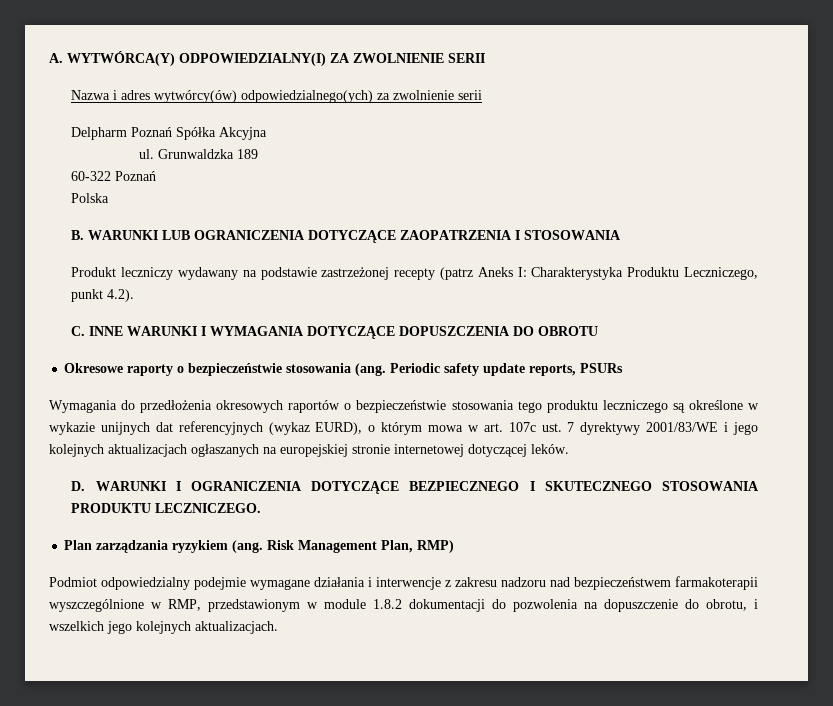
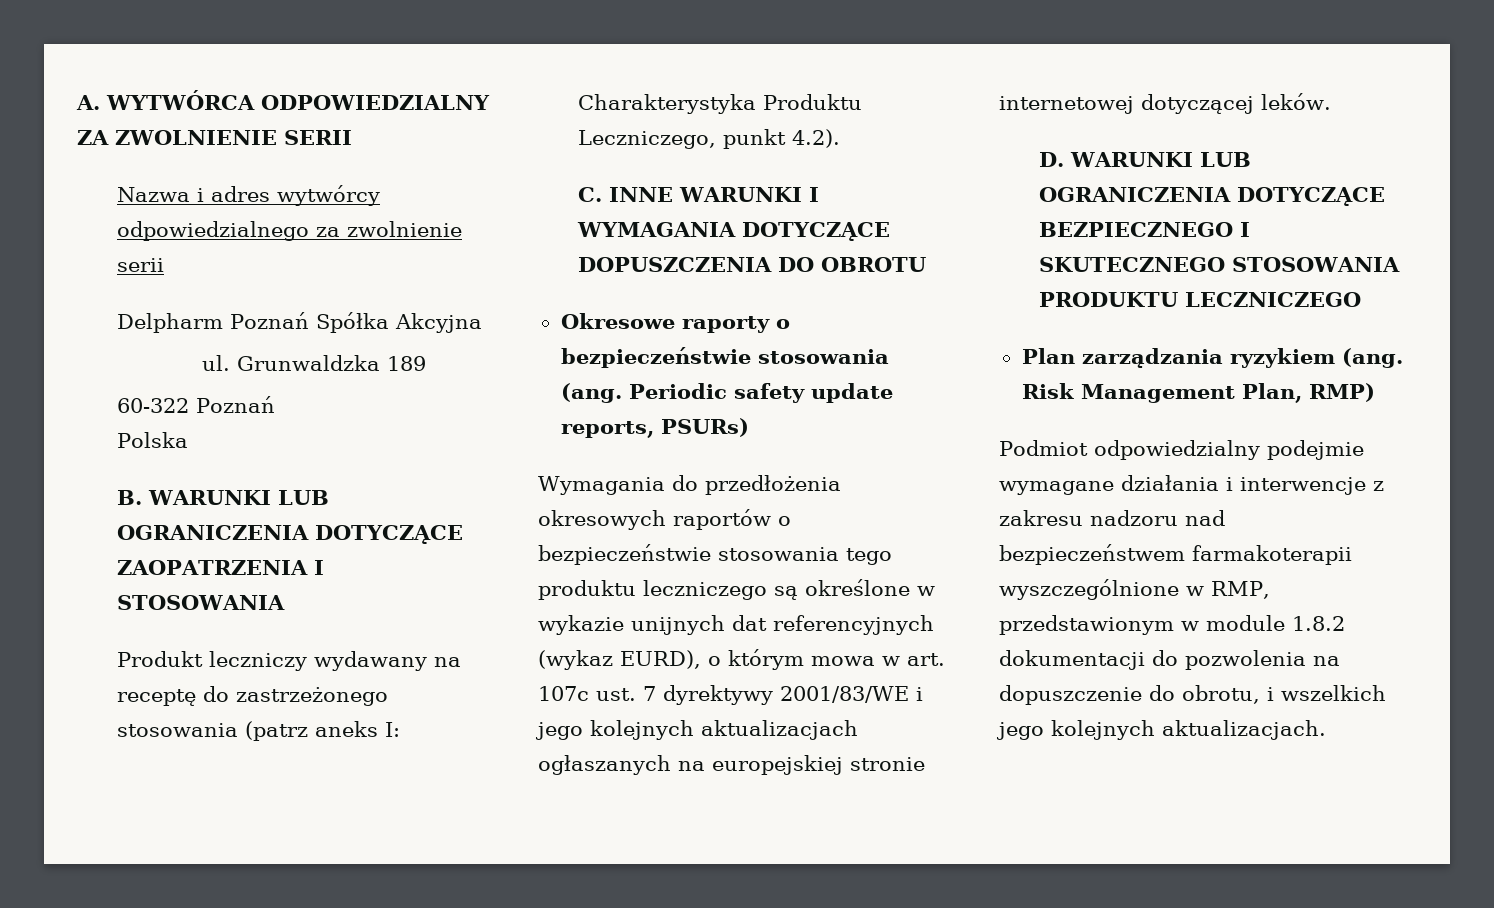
[67,51,326,66] WYTWÓRCA(Y) ODPOWIEDZIALNY(I) -> [106,90,490,110] WYTWÓRCA ODPOWIEDZIALNY
[154,90,374,103] wytwórcy(ów) odpowiedzialnego(ych) -> [277,185,381,206] [117,221,310,241] wytwórcy odpowiedzialnego
[260,267,513,280] podstawie zastrzeżonej recepty (patrz Aneks -> [117,686,389,706] [117,721,379,741] receptę do zastrzeżonego stosowania (patrz aneks
[580,363,624,373] PSURs -> [660,418,749,437] PSURs)
[175,481,181,491] I -> [1200,152,1252,167] LUB
[155,503,262,513] LECZNICZEGO. -> [1185,292,1362,307] LECZNICZEGO

